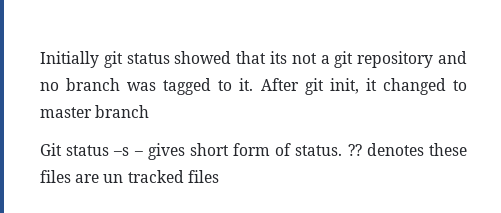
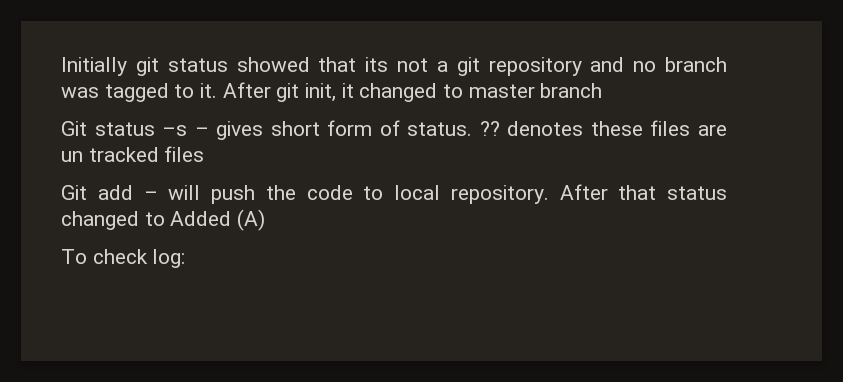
(219, 176) none -> [61,184,727,204] [61,209,266,231] [61,249,186,268] // Git add – will push the code to local repository. After that status changed to Added (A) // To check log:

